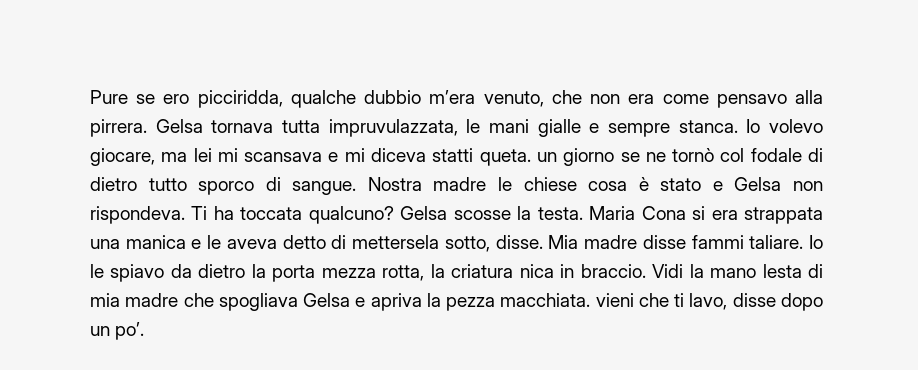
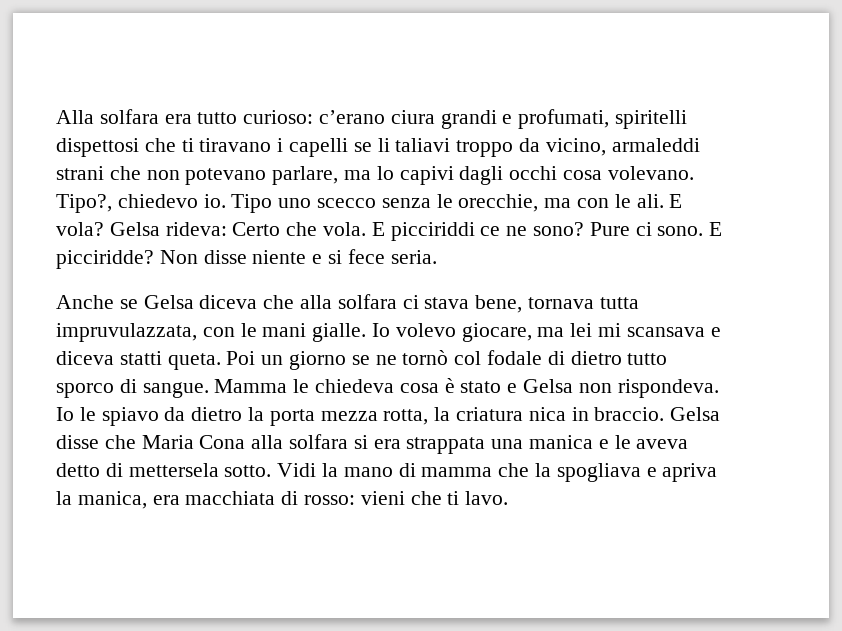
[90,90,824,108] [90,119,203,137] Pure se ero picciridda, qualche dubbio m’era venuto, che non era come pensavo alla pirrera. Gelsa -> [56,109,688,129] [56,138,700,157] [56,166,694,185] [56,194,683,213] [56,222,723,241] [56,249,437,269] [56,294,523,313] Alla solfara era tutto curioso: c’erano ciura grandi e profumati, spiritelli dispettosi che ti tiravano i capelli se li taliavi troppo da vicino, armaleddi strani che non potevano parlare, ma lo capivi dagli occhi cosa volevano. Tipo?, chiedevo io. Tipo uno scecco senza le orecchie, ma con le ali. E vola? Gelsa rideva: Certo che vola. E picciriddi ce ne sono? Pure ci sono. E picciridde? Non disse niente e si fece seria. // Anche se Gelsa diceva che alla solfara ci stava bene,
(458, 128) none -> [202,327,235,337] con
[537,119,738,137] gialle e sempre stanca. -> [312,323,367,342] gialle.
[344,148,365,162] mi -> (721, 332) none
(531, 157) none -> [226,351,256,365] Poi
[367,177,577,191] Nostra madre le chiese -> [214,379,395,393] Mamma le chiedeva
[191,206,823,224] [90,235,804,252] Ti ha toccata qualcuno? Gelsa scosse la testa. Maria Cona si era strappata una manica e le aveva detto di mettersela sotto, disse. Mia madre disse fammi taliare. -> (719, 388) none
[652,264,824,278] [90,293,823,311] [90,322,145,340] Vidi la mano lesta di mia madre che spogliava Gelsa e apriva la pezza macchiata. vieni che ti lavo, disse dopo un po’. -> [670,407,721,421] [56,434,689,454] [56,463,718,482] [56,491,509,509] Gelsa disse che Maria Cona alla solfara si era strappata una manica e le aveva detto di mettersela sotto. Vidi la mano di mamma che la spogliava e apriva la manica, era macchiata di rosso: vieni che ti lavo.

